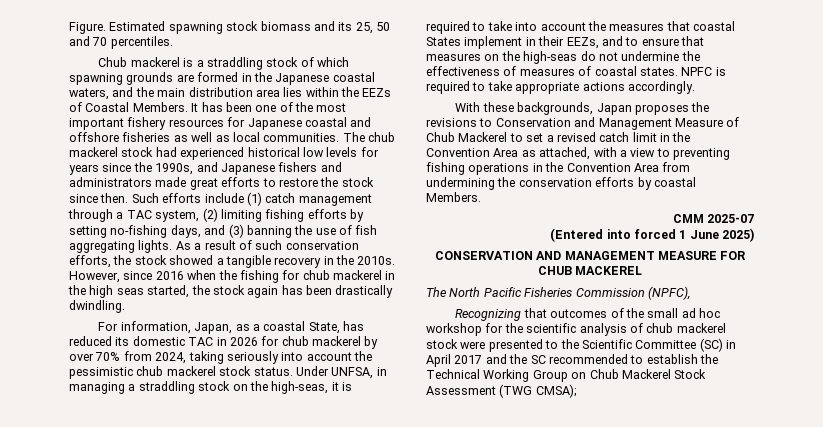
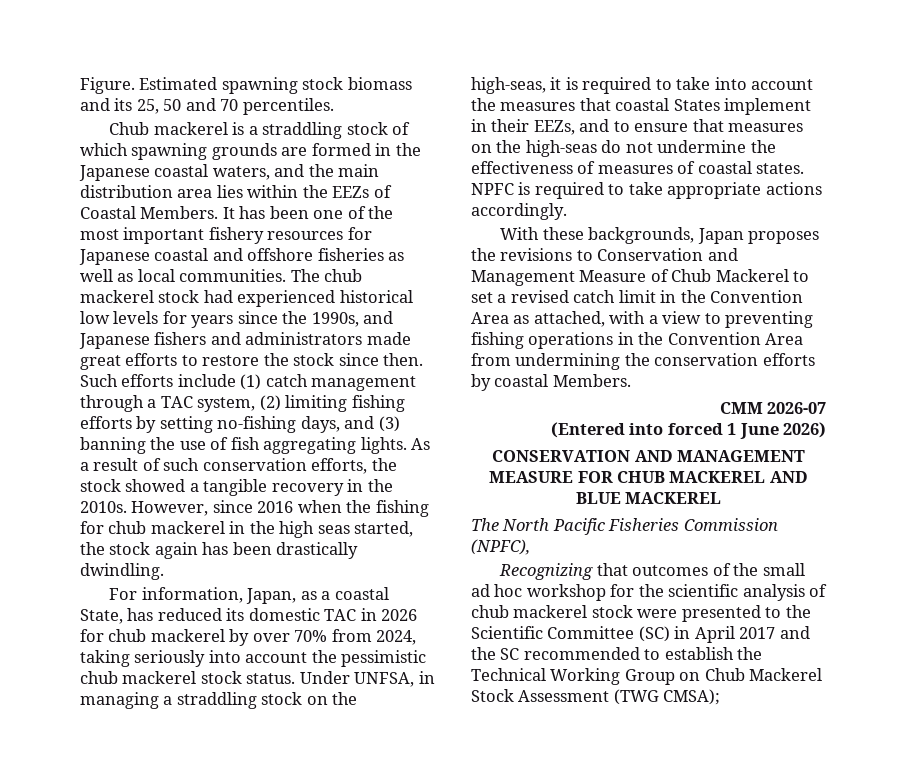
[707,214,754,223] 2025-07 -> [767,402,826,414] 2026-07
[722,228,754,242] 2025) -> [783,422,826,438] 2026)
(643, 270) none -> [769,471,808,483] [575,492,722,504] AND BLUE MACKEREL

